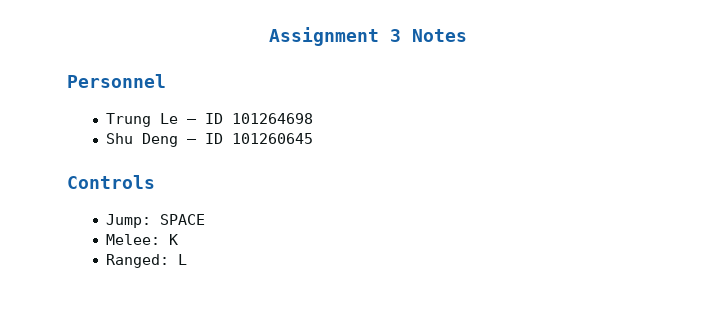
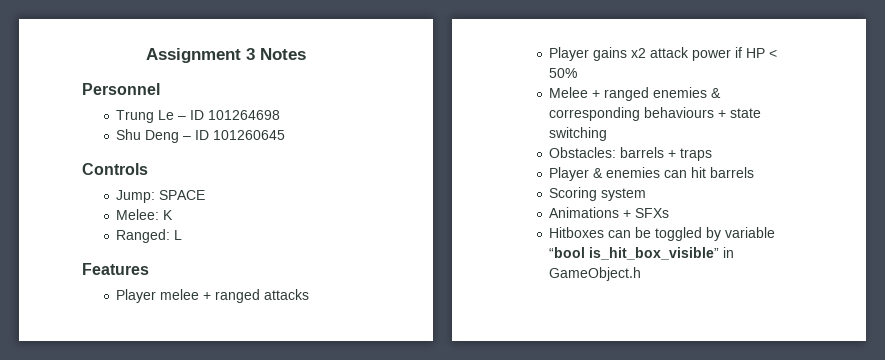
(188, 259) none -> [82,263,149,275] [116,289,310,303] [549,47,778,61] [549,68,578,78] [549,87,722,101] [549,107,762,121] [549,127,608,141] [549,147,713,161] [549,167,755,181] [549,187,647,201] [549,207,670,218] [549,227,776,241] [549,247,735,260] [549,267,642,281] // Features // Player melee + ranged attacks // Player gains x2 attack power if HP < 50% // Melee + ranged enemies & corresponding behaviours + state switching // Obstacles: barrels + traps // Player & enemies can hit barrels // Scoring system // Animations + SFXs // Hitboxes can be toggled by variable “bool is_hit_box_visible” in GameObject.h

